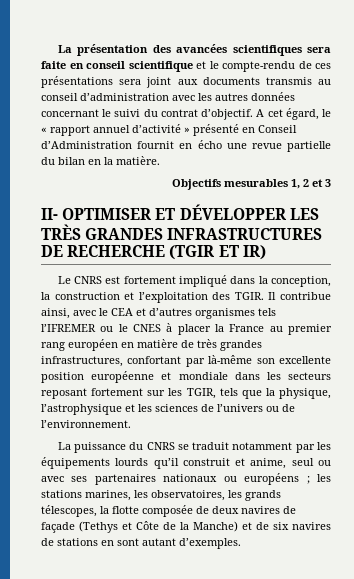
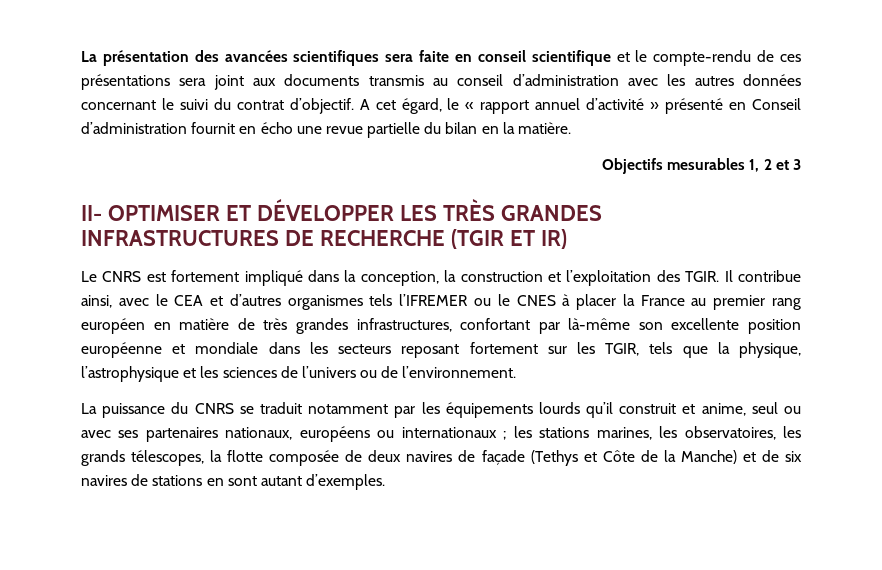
[41,141,132,149] d’Administration -> [81,122,187,134] d’administration
[163,473,300,485] nationaux ou européens -> [225,426,497,442] nationaux, européens ou internationaux

